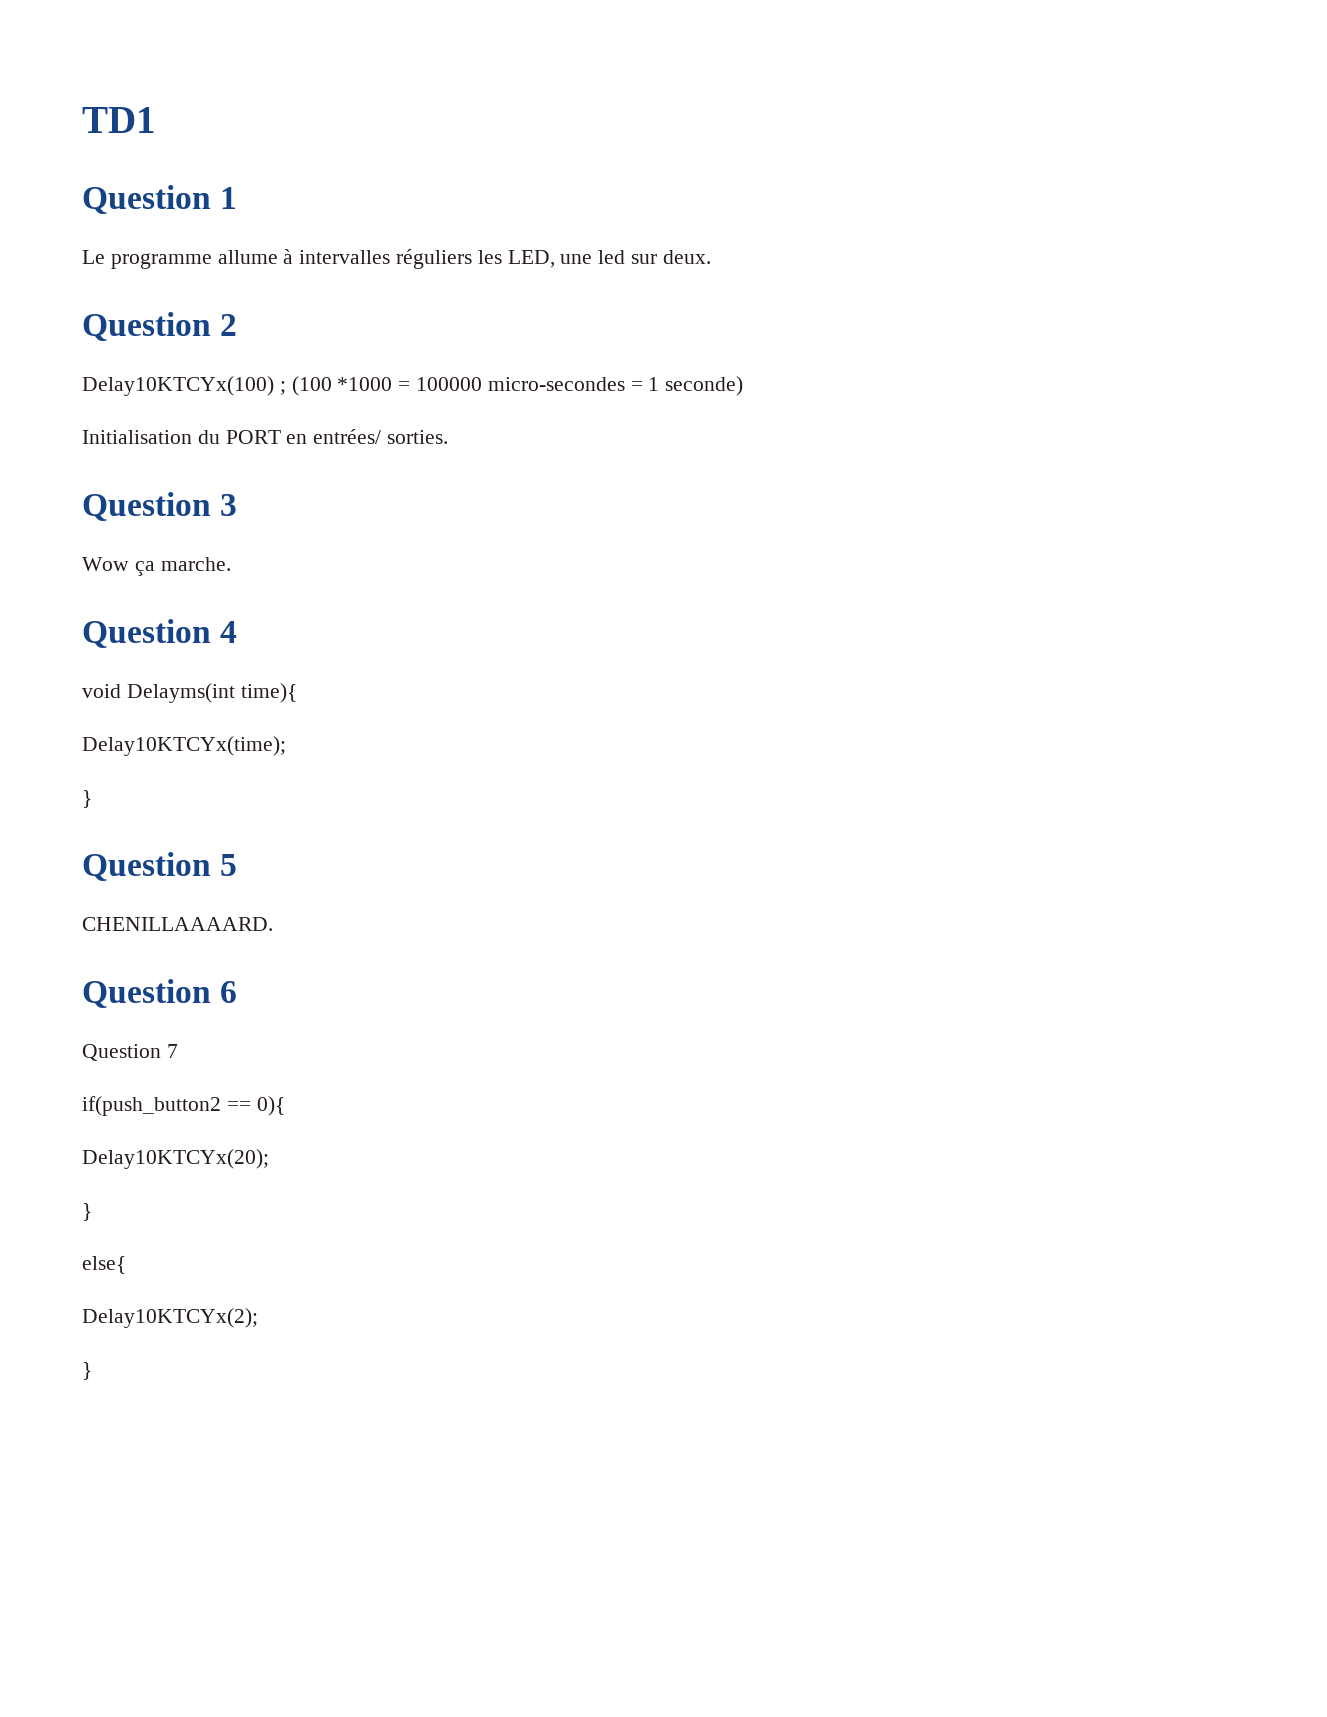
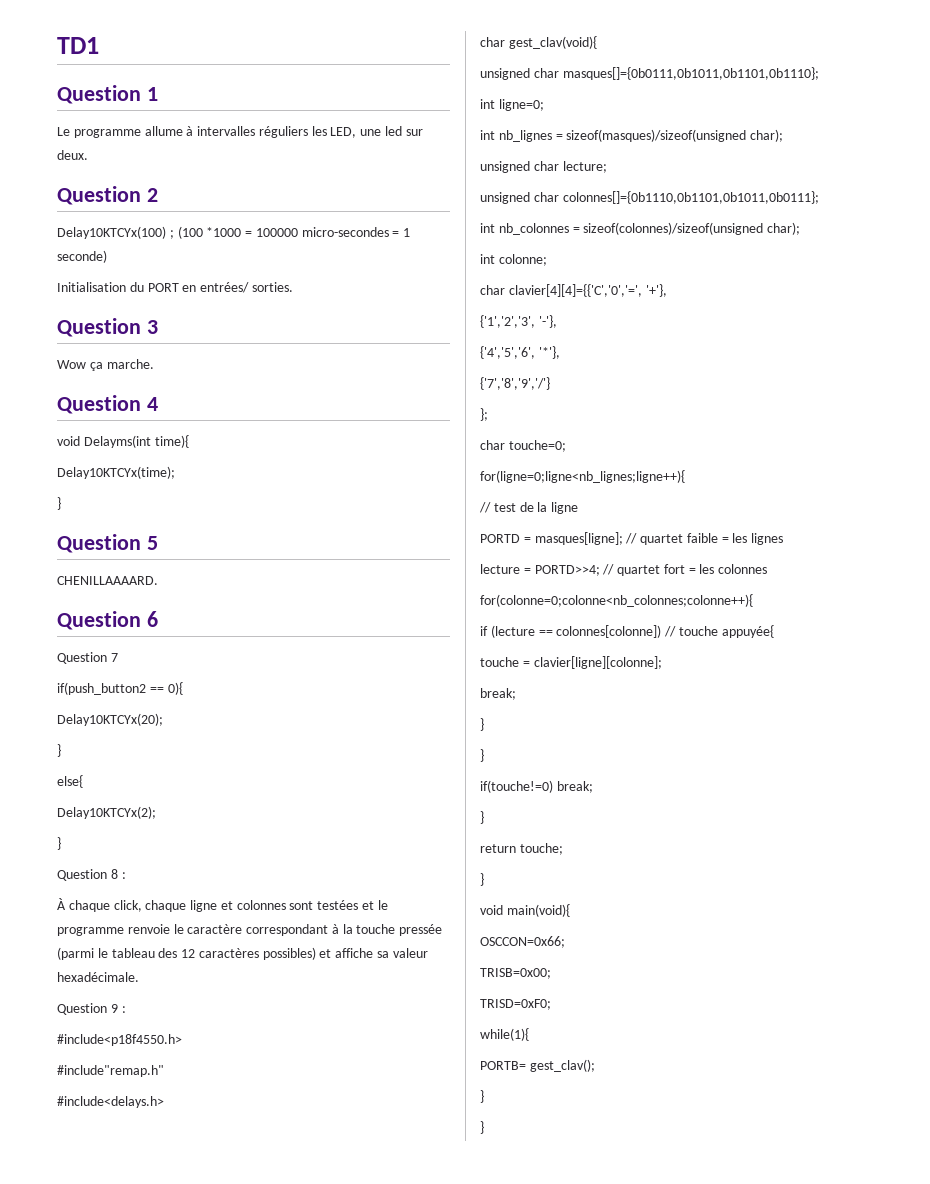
(92, 1371) none -> [57,869,126,881] [57,898,388,912] [57,924,443,936] [57,947,428,960] [57,972,139,982] [57,1003,126,1015] [57,1034,182,1046] [57,1065,164,1077] [57,1096,164,1108] [480,36,597,49] [480,67,819,80] [480,99,544,111] [480,129,784,142] [480,161,607,173] [480,191,819,204] [480,222,801,235] [480,254,547,266] [480,284,667,297] [480,315,557,328] [480,346,560,359] [480,377,550,390] [480,408,488,421] [480,440,566,452] [480,470,685,483] [479,502,579,514] [480,532,784,545] [480,564,768,576] [480,594,753,607] [480,625,774,638] [480,656,662,669] [480,688,516,700] [480,718,484,731] [480,749,484,762] [480,780,593,793] [480,811,484,824] [480,843,563,855] [480,873,484,886] [480,904,570,917] [480,936,565,948] [480,968,551,979] [480,999,551,1010] [480,1028,529,1041] [480,1059,595,1072] [480,1090,484,1103] [480,1121,484,1134] // Question 8 : // À chaque click, chaque ligne et colonnes sont testées et le programme renvoie le caractère correspondant à la touche pressée (parmi le tableau des 12 caractères possibles) et affiche sa valeur hexadécimale. // Question 9 : // #include<p18f4550.h> // #include"remap.h" // #include<delays.h> // char gest_clav(void){ // unsigned char masques[]={0b0111,0b1011,0b1101,0b1110}; // int ligne=0; // int nb_lignes = sizeof(masques)/sizeof(unsigned char); // unsigned char lecture; // unsigned char colonnes[]={0b1110,0b1101,0b1011,0b0111}; // int nb_colonnes = sizeof(colonnes)/sizeof(unsigned char); // int colonne; // char clavier[4][4]={{'C','0','=', '+'}, // {'1','2','3', '-'}, // {'4','5','6', '*'}, // {'7','8','9','/'} // }; // char touche=0; // for(ligne=0;ligne<nb_lignes;ligne++){ // // test de la ligne // PORTD = masques[ligne]; // quartet faible = les lignes // lecture = PORTD>>4; // quartet fort = les colonnes // for(colonne=0;colonne<nb_colonnes;colonne++){ // if (lecture == colonnes[colonne]) // touche appuyée{ // touche = clavier[ligne][colonne]; // break; // } // } // if(touche!=0) break; // } // return touche; // } // void main(void){ // OSCCON=0x66; // TRISB=0x00; // TRISD=0xF0; // while(1){ // PORTB= gest_clav(); // } // }

